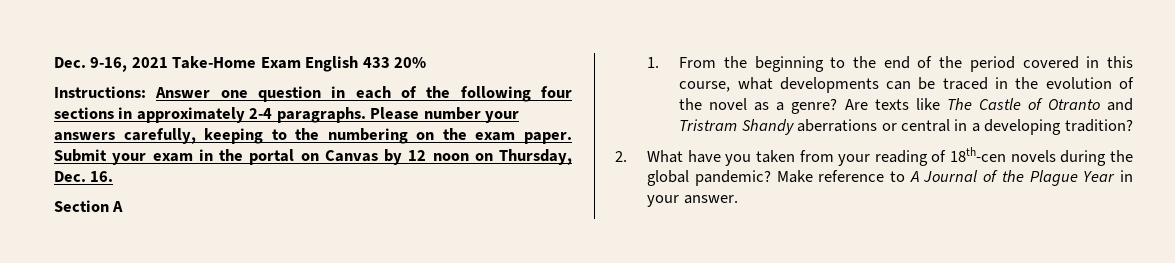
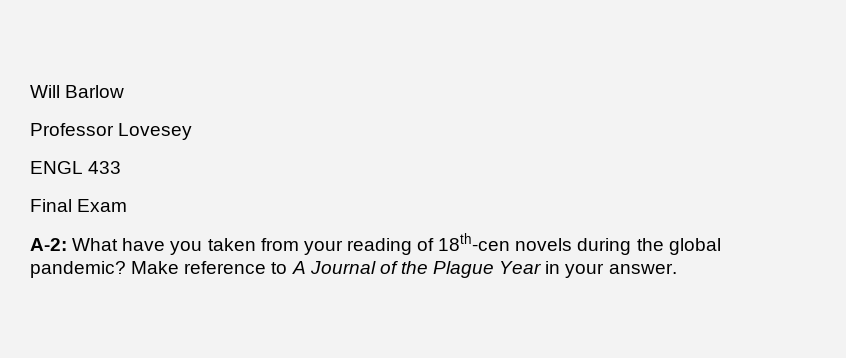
[54,56,427,72] [54,86,572,102] [54,107,520,123] [54,128,572,144] [54,149,572,165] [54,171,114,182] [54,200,124,212] [647,56,1133,72] [679,77,1134,93] [679,98,1133,114] [679,119,1133,135] [615,151,627,162] Dec. 9-16, 2021 Take-Home Exam English 433 20% // Instructions: Answer one question in each of the following four sections in approximately 2-4 paragraphs. Please number your answers carefully, keeping to the numbering on the exam paper. Submit your exam in the portal on Canvas by 12 noon on Thursday, Dec. 16. // Section A // 1. From the beginning to the end of the period covered in this course, what developments can be traced in the evolution of the novel as a genre? Are texts like The Castle of Otranto and Tristram Shandy aberrations or central in a developing tradition? // 2. -> [30,85,125,98] [30,123,193,140] [30,161,122,174] [30,199,128,212] [30,238,67,251] Will Barlow // Professor Lovesey // ENGL 433 // Final Exam // A-2:

